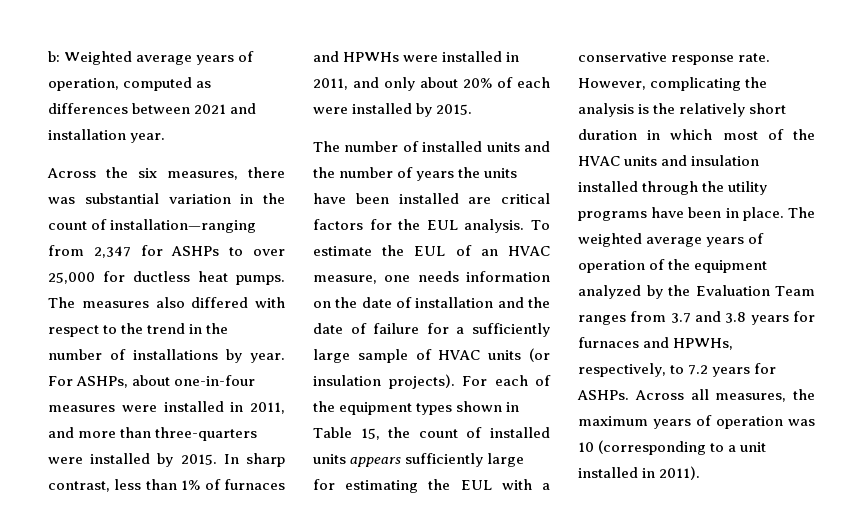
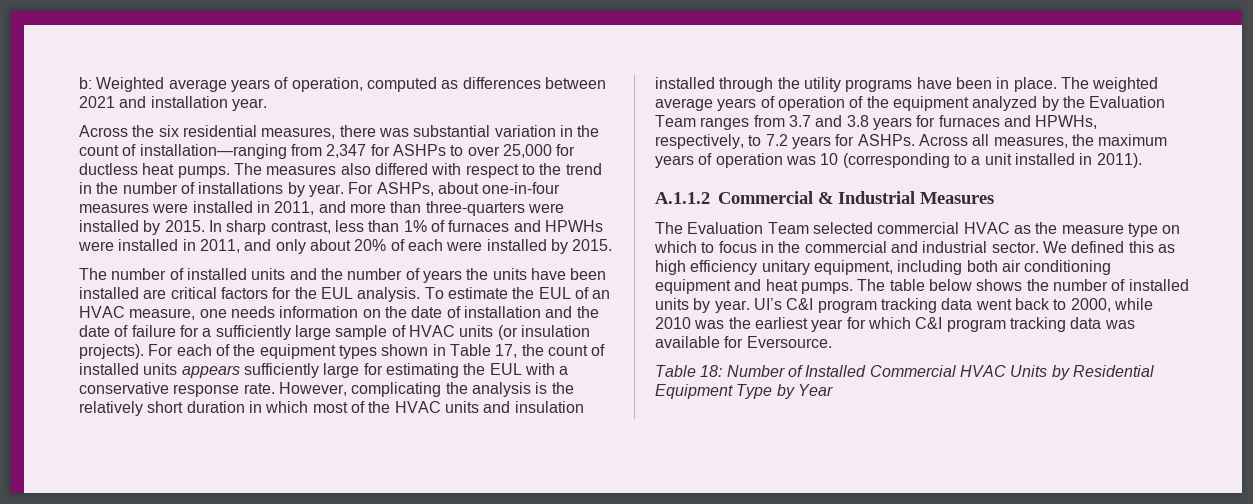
(157, 173) none -> [182,125,257,137] residential
[360,428,380,440] 15, -> [495,344,518,358] 17,
(701, 473) none -> [655,191,994,204] [655,222,1181,237] [654,241,1175,253] [655,260,1112,275] [655,279,1189,294] [655,298,1153,313] [655,317,1135,332] [655,336,832,348] [655,365,1154,380] [655,384,833,399] // A.1.1.2 Commercial & Industrial Measures // The Evaluation Team selected commercial HVAC as the measure type on which to focus in the commercial and industrial sector. We defined this as high efficiency unitary equipment, including both air conditioning equipment and heat pumps. The table below shows the number of installed units by year. UI’s C&I program tracking data went back to 2000, while 2010 was the earliest year for which C&I program tracking data was available for Eversource. // Table 18: Number of Installed Commercial HVAC Units by Residential Equipment Type by Year

